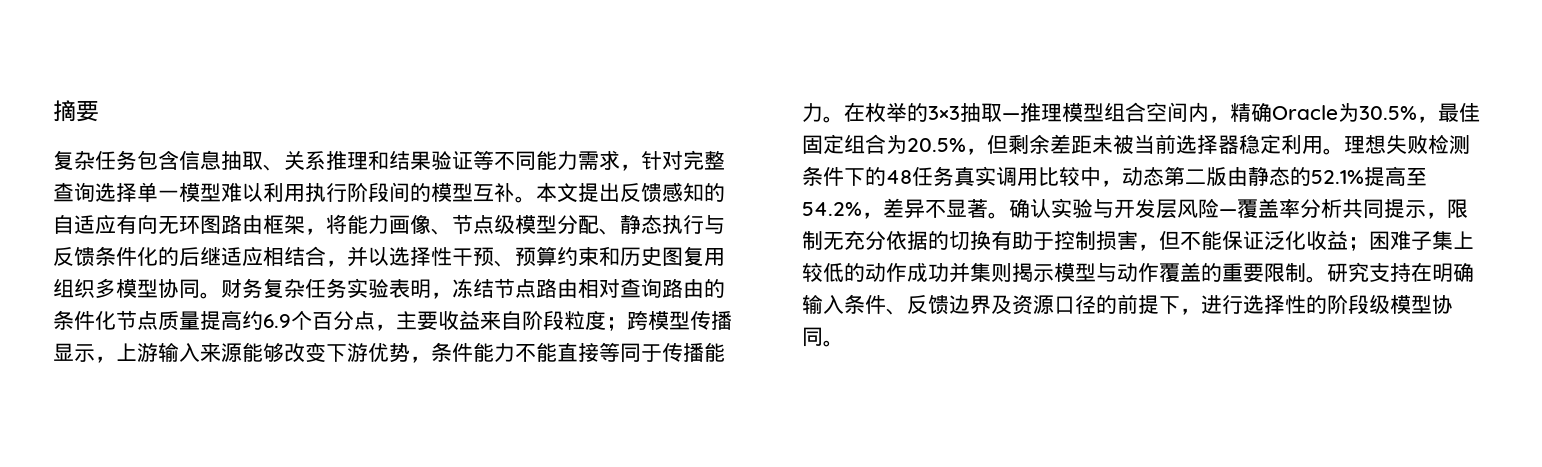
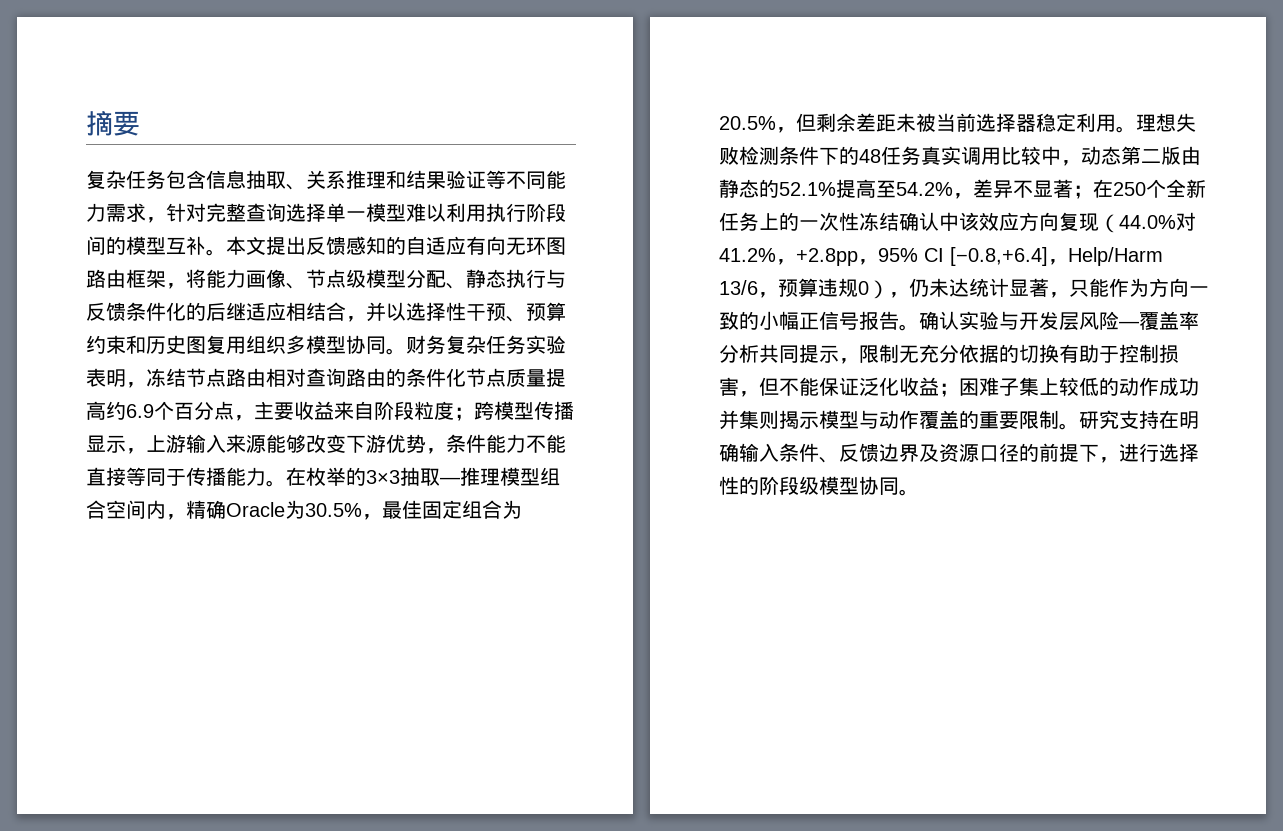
(988, 208) none -> [1073,179,1206,199] [719,212,1196,233] [719,247,1163,266] [719,278,1209,299] [719,311,899,330] ；在250个全新任务上的一次性冻结确认中该效应方向复现（44.0%对41.2%，+2.8pp，95% CI [−0.8,+6.4]，Help/Harm 13/6，预算违规0），仍未达统计显著，只能作为方向一致的小幅正信号报告

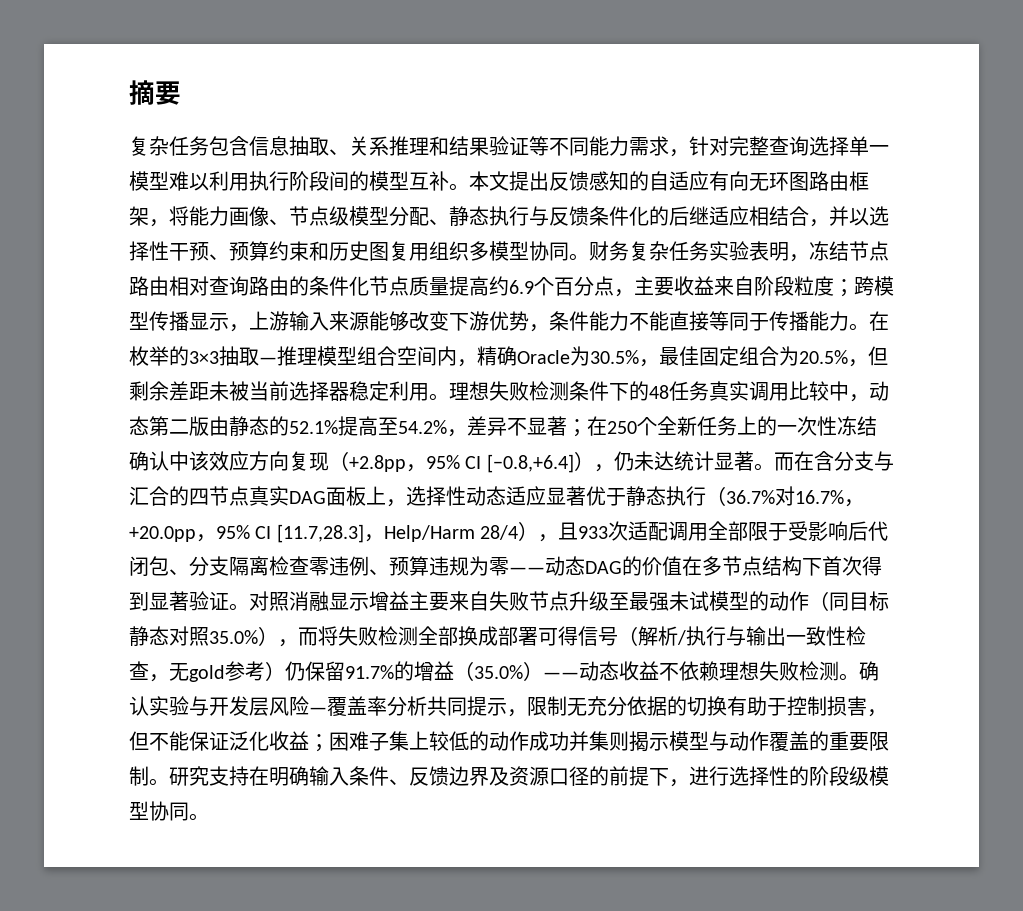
[1119,212,1196,231] [719,248,796,265] 44.0%对41.2%， -> (349, 461) none
[1048,247,1163,266] [719,278,869,298] ，Help/Harm 13/6，预算违规0 -> (574, 463) none
[1049,278,1209,298] [719,311,899,330] ，只能作为方向一致的小幅正信号报告 -> [753,451,894,471] [129,486,864,507] [129,521,889,543] [129,556,882,577] [129,591,889,611] [129,626,866,647] [129,661,839,682] 。而在含分支与汇合的四节点真实DAG面板上，选择性动态适应显著优于静态执行（36.7%对16.7%，+20.0pp，95% CI [11.7,28.3]，Help/Harm 28/4），且933次适配调用全部限于受影响后代闭包、分支隔离检查零违例、预算违规为零——动态DAG的价值在多节点结构下首次得到显著验证。对照消融显示增益主要来自失败节点升级至最强未试模型的动作（同目标静态对照35.0%），而将失败检测全部换成部署可得信号（解析/执行与输出一致性检查，无gold参考）仍保留91.7%的增益（35.0%）——动态收益不依赖理想失败检测

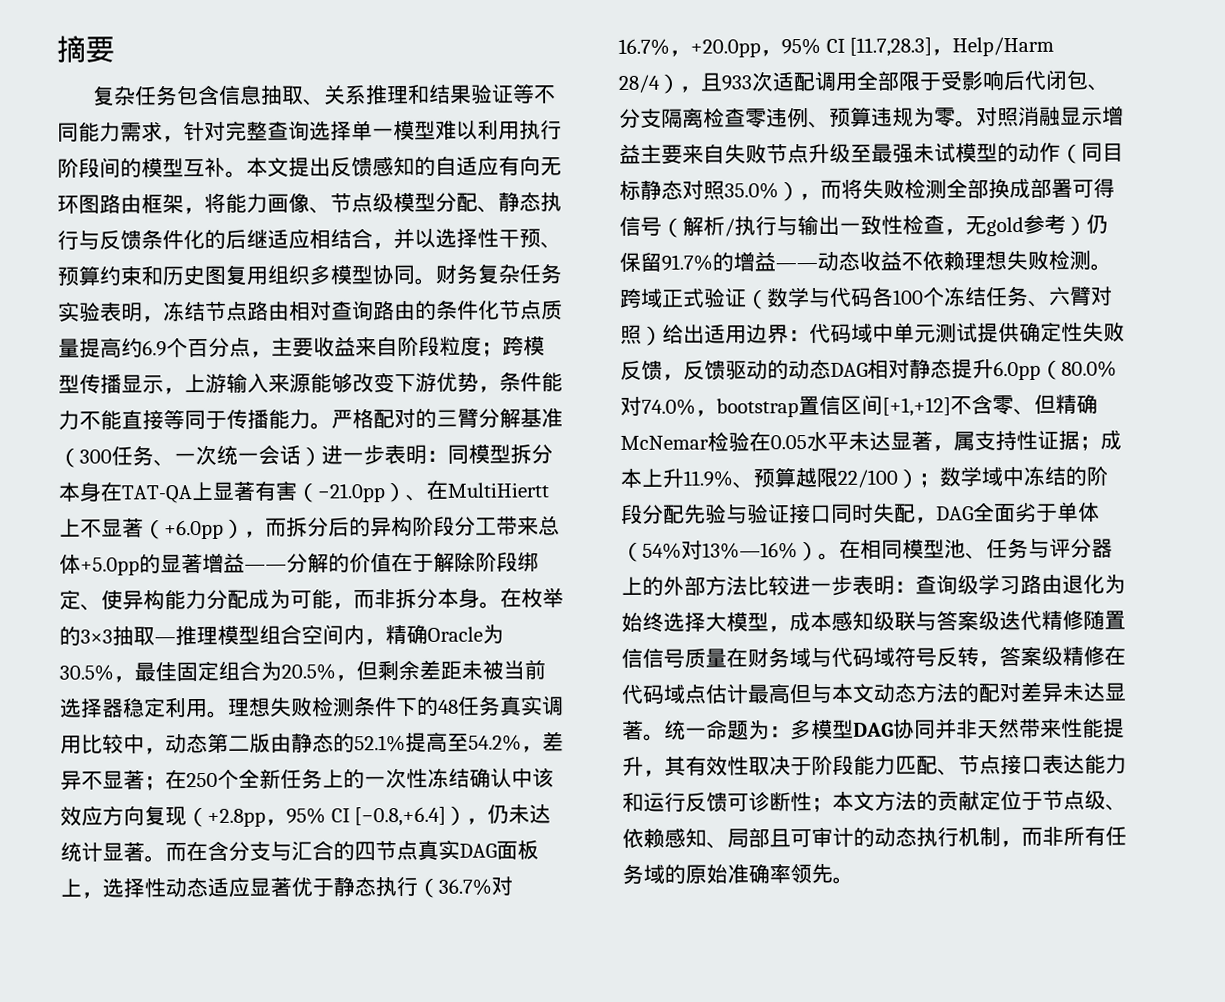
(869, 327) none -> [331,407,563,429] [58,444,553,468] [58,479,549,504] [59,515,560,540] [59,551,539,576] [59,587,501,611] 严格配对的三臂分解基准（300任务、一次统一会话）进一步表明：同模型拆分本身在TAT-QA上显著有害（−21.0pp）、在MultiHiertt上不显著（+6.0pp），而拆分后的异构阶段分工带来总体+5.0pp的显著增益——分解的价值在于解除阶段绑定、使异构能力分配成为可能，而非拆分本身。
[509,556,882,576] [129,591,229,611] ——动态DAG的价值在多节点结构下首次得到显著验证 -> (956, 117) none
[454,661,543,681] （35.0%） -> (776, 261) none
[859,661,879,681] [129,696,887,717] [129,731,889,752] [129,766,889,787] [129,801,189,821] 确认实验与开发层风险—覆盖率分析共同提示，限制无充分依据的切换有助于控制损害，但不能保证泛化收益；困难子集上较低的动作成功并集则揭示模型与动作覆盖的重要限制。研究支持在明确输入条件、反馈边界及资源口径的前提下，进行选择性的阶段级模型协同 -> [619,285,1113,310] [620,321,1125,346] [620,358,1117,381] [620,394,1098,418] [620,430,1122,452] [620,465,1108,489] [621,501,1100,524] [621,537,1113,562] [621,573,1126,596] [621,609,1126,633] [621,645,1126,669] [621,681,1126,705] [622,717,1125,741] [622,753,1127,777] [622,789,1127,813] [622,825,1127,849] [622,863,833,884] 跨域正式验证（数学与代码各100个冻结任务、六臂对照）给出适用边界：代码域中单元测试提供确定性失败反馈，反馈驱动的动态DAG相对静态提升6.0pp（80.0%对74.0%，bootstrap置信区间[+1,+12]不含零、但精确McNemar检验在0.05水平未达显著，属支持性证据；成本上升11.9%、预算越限22/100）；数学域中冻结的阶段分配先验与验证接口同时失配，DAG全面劣于单体（54%对13%—16%）。在相同模型池、任务与评分器上的外部方法比较进一步表明：查询级学习路由退化为始终选择大模型，成本感知级联与答案级迭代精修随置信信号质量在财务域与代码域符号反转，答案级精修在代码域点估计最高但与本文动态方法的配对差异未达显著。统一命题为：多模型DAG协同并非天然带来性能提升，其有效性取决于阶段能力匹配、节点接口表达能力和运行反馈可诊断性；本文方法的贡献定位于节点级、依赖感知、局部且可审计的动态执行机制，而非所有任务域的原始准确率领先

